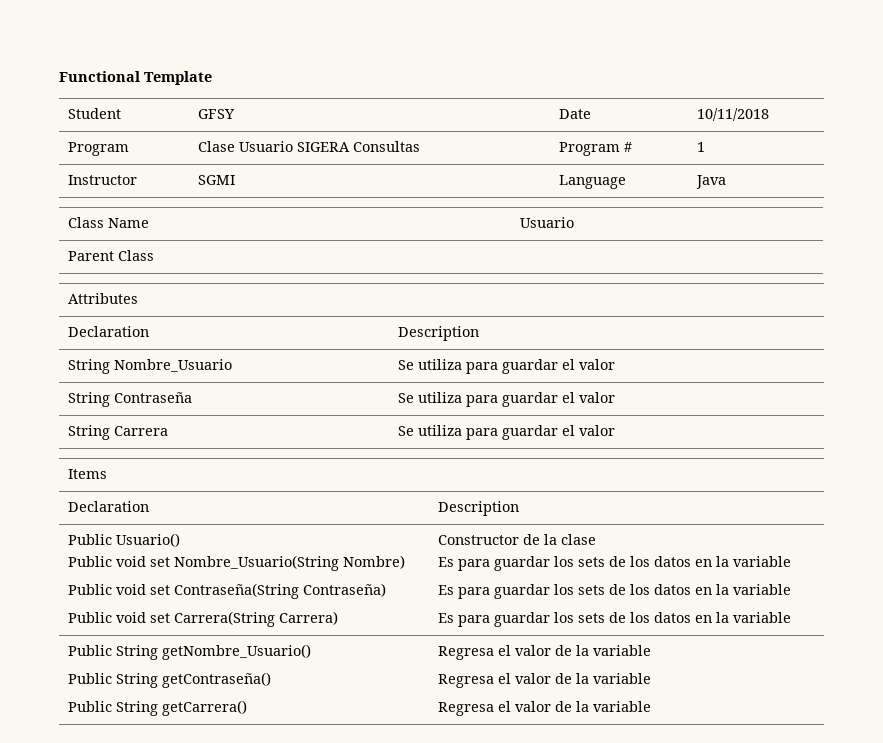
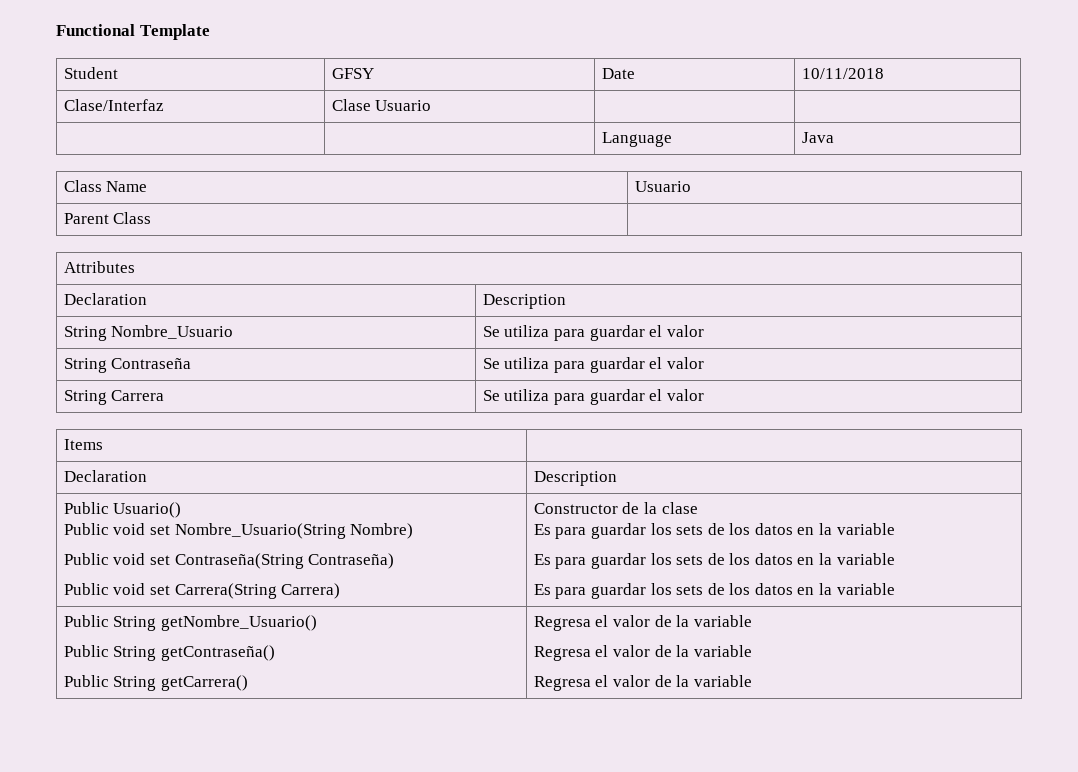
[68,142,130,156] Program -> [63,99,164,111] Clase/Interfaz
[297,141,421,152] [559,142,633,156] [697,142,706,152] [68,175,138,185] [198,175,236,185] SIGERA Consultas | Program # | 1 // Instructor | SGMI -> (432, 105) | | // |

